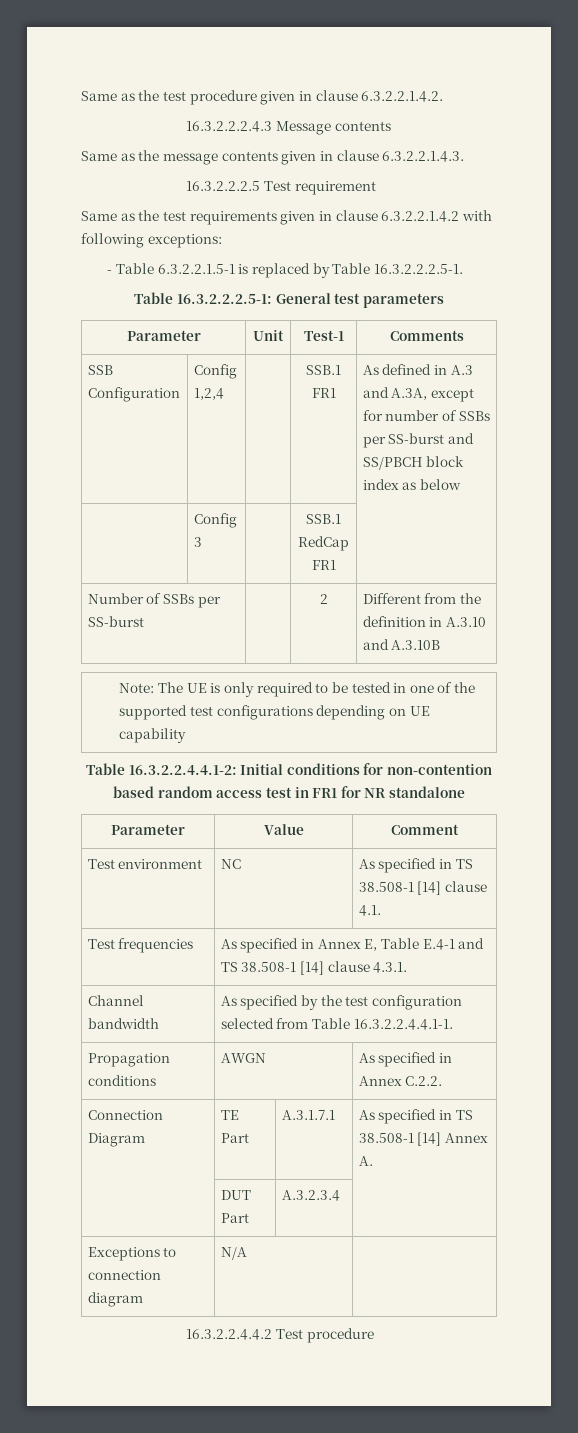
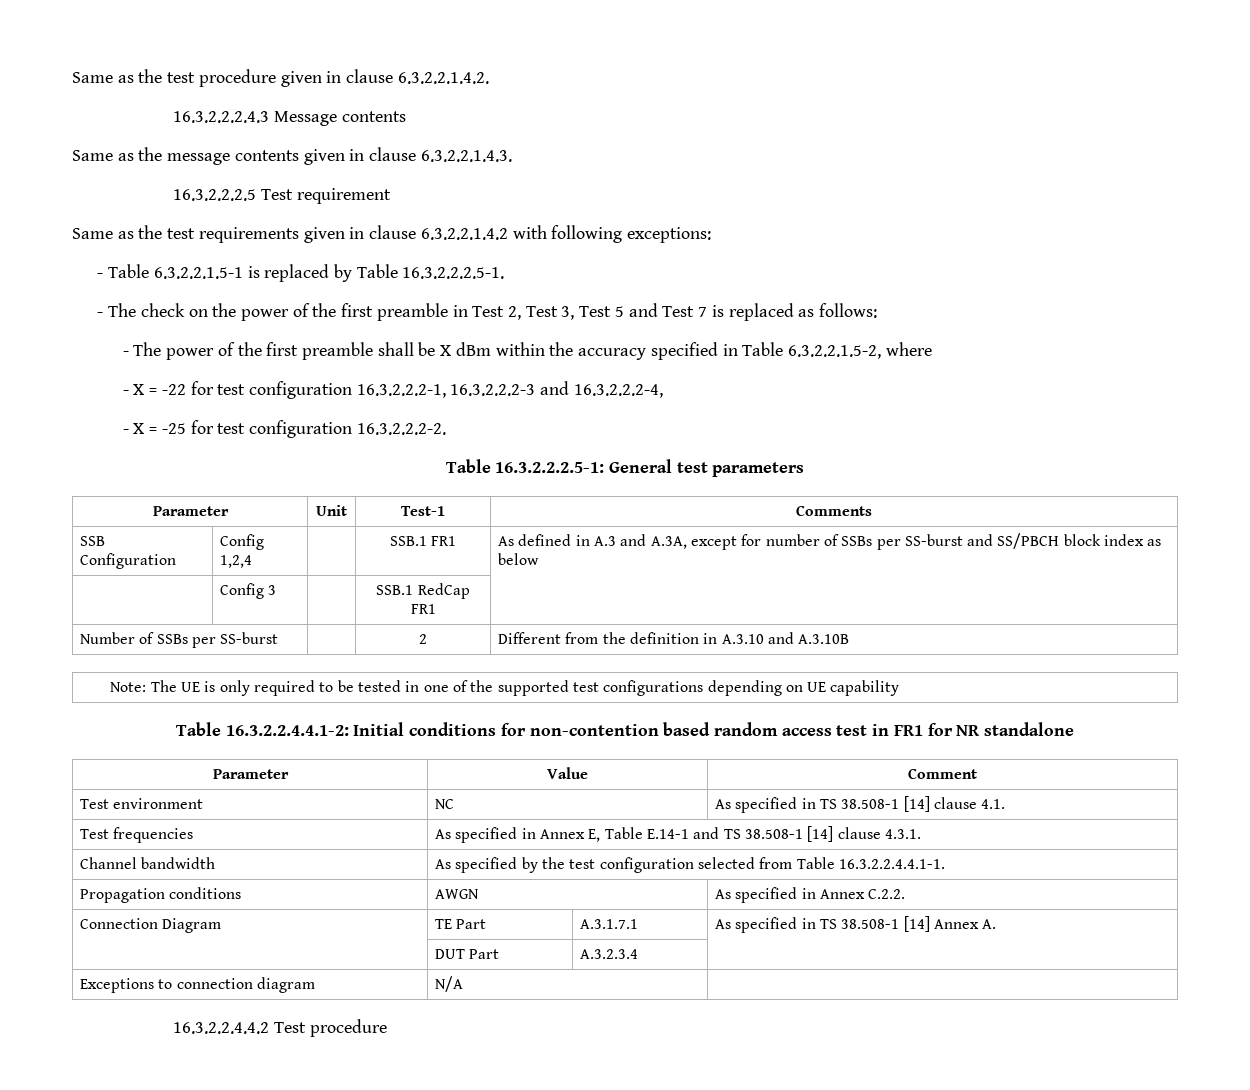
(463, 269) none -> [97,303,878,321] [122,342,932,360] [122,381,663,399] [122,420,446,438] // - The check on the power of the first preamble in Test 2, Test 3, Test 5 and Test 7 is replaced as follows: // - The power of the first preamble shall be X dBm within the accuracy specified in Table 6.3.2.2.1.5-2, where // - X = -22 for test configuration 16.3.2.2.2-1, 16.3.2.2.2-3 and 16.3.2.2.2-4, // - X = -25 for test configuration 16.3.2.2.2-2.
[422,939,455,950] E.4-1 -> [646,829,689,839] E.14-1

